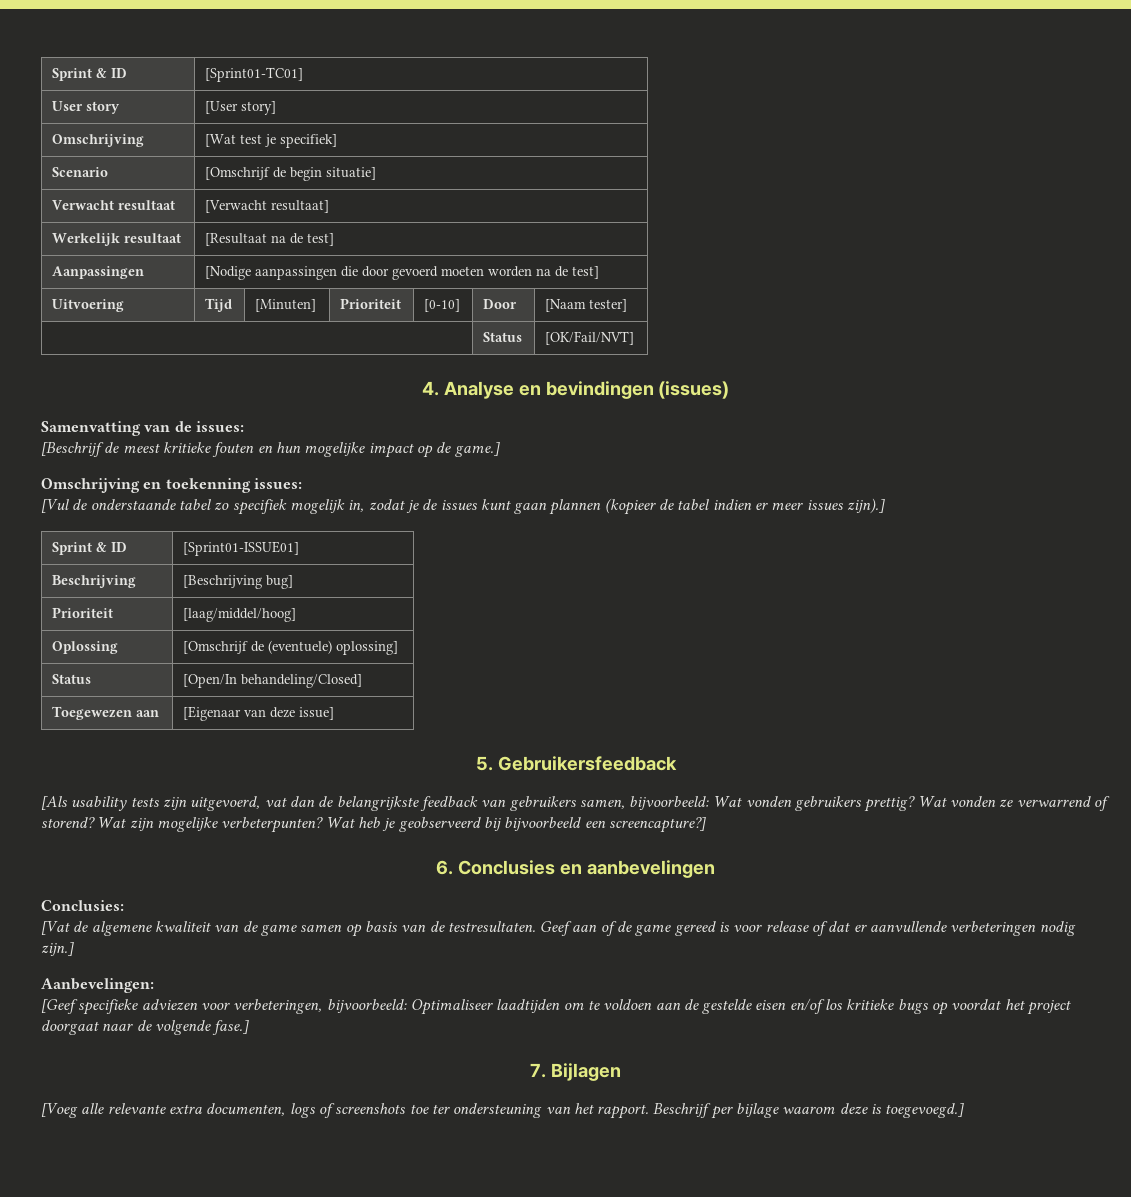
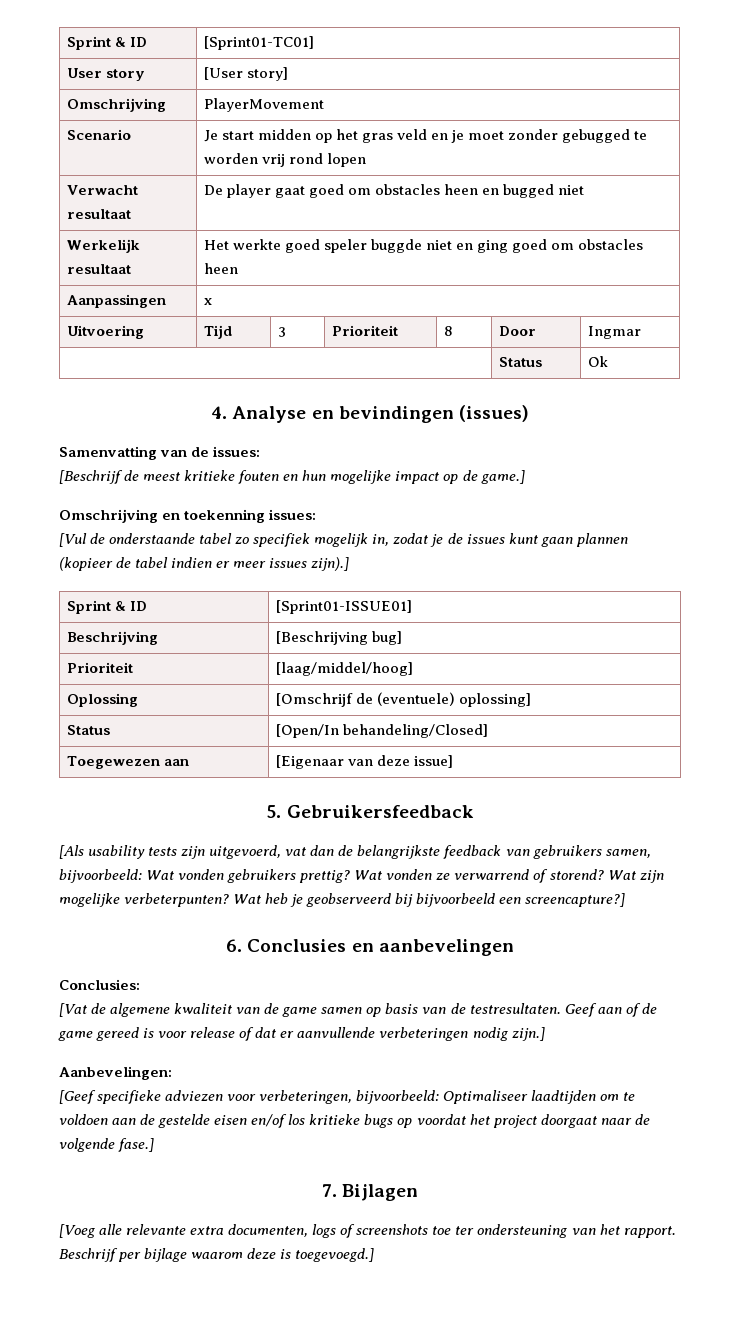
[205,134,338,148] [52,167,109,177] [205,167,377,181] [52,200,176,210] [205,200,330,213] [52,233,182,246] [205,233,335,246] [52,266,145,279] [205,266,600,280] [Wat test je specifiek] // Scenario | [Omschrijf de begin situatie] // Verwacht resultaat | [Verwacht resultaat] // Werkelijk resultaat | [Resultaat na de test] // Aanpassingen | [Nodige aanpassingen die door gevoerd moeten worden na de test] -> [203,98,324,112] [66,129,131,140] [203,129,648,143] [203,153,366,167] [66,185,138,195] [66,209,131,219] [203,184,585,198] [66,239,140,253] [66,264,131,274] [203,239,644,253] [203,263,238,274] [66,294,166,308] [203,298,212,305] PlayerMovement // Scenario | Je start midden op het gras veld en je moet zonder gebugged te worden vrij rond lopen // Verwacht resultaat | De player gaat goed om obstacles heen en bugged niet // Werkelijk resultaat | Het werkte goed speler buggde niet en ging goed om obstacles heen // Aanpassingen | x
[255,299,317,312] [340,298,402,309] [424,299,461,312] [Minuten] | Prioriteit | [0-10] -> [277,327,286,337] [331,325,398,336] [443,326,453,336] 3 | Prioriteit | 8
[545,299,628,312] [483,332,523,342] [545,331,635,345] [Naam tester] // | Status | [OK/Fail/NVT] -> [587,326,641,339] [498,357,542,367] [587,356,608,367] Ingmar // | Status | Ok

